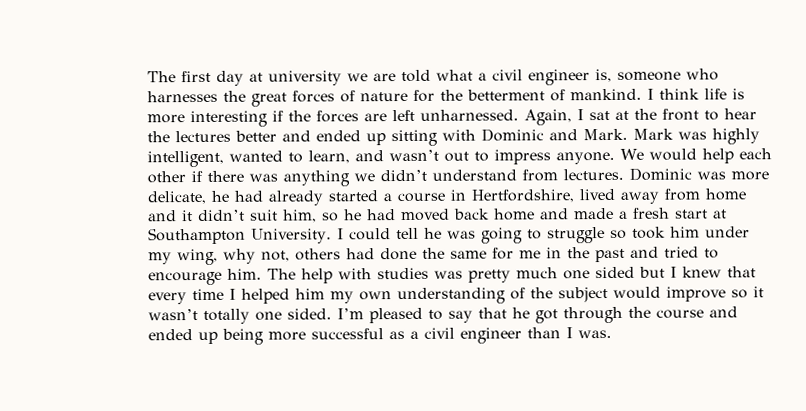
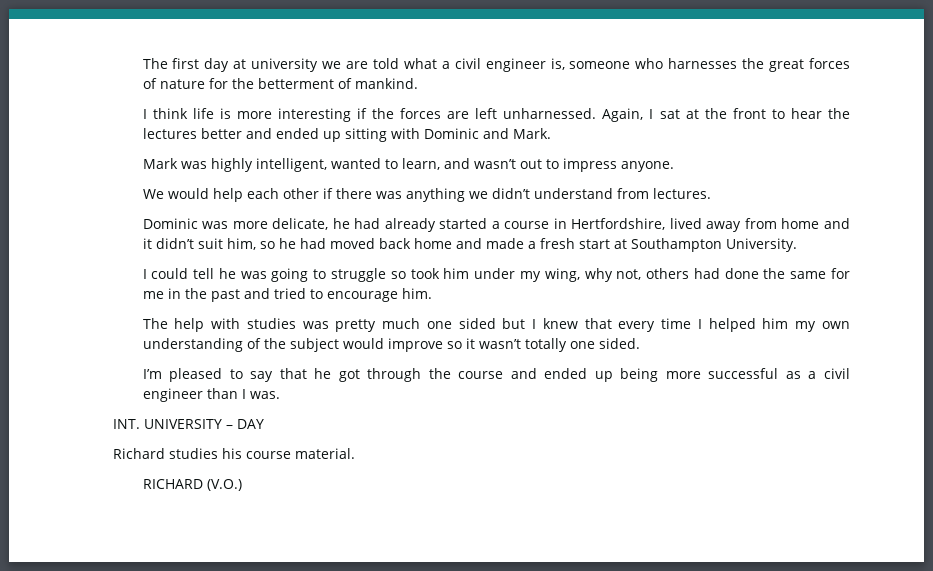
(642, 94) none -> (418, 83) //
(628, 134) none -> (551, 133) //
(615, 158) none -> (674, 166) //
(624, 174) none -> (711, 193) //
(332, 236) none -> (797, 245) //
(262, 274) none -> (432, 293) //
(332, 314) none -> (640, 343) //
(612, 334) none -> [112,419,264,429] [112,448,355,459] [142,479,242,491] // INT. UNIVERSITY – DAY // Richard studies his course material. // RICHARD (V.O.)

